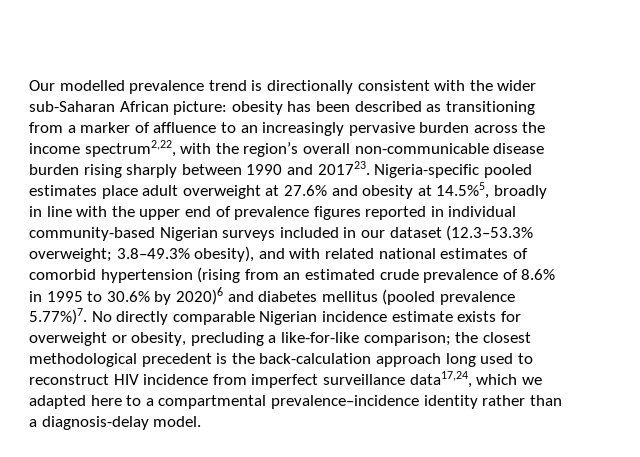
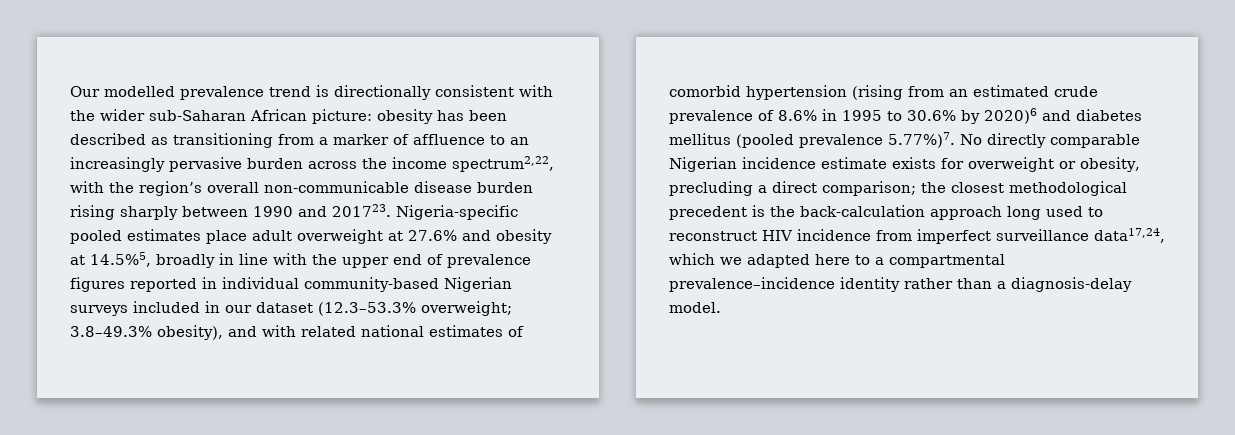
[280,332,359,343] like-for-like -> [772,181,817,193] direct

